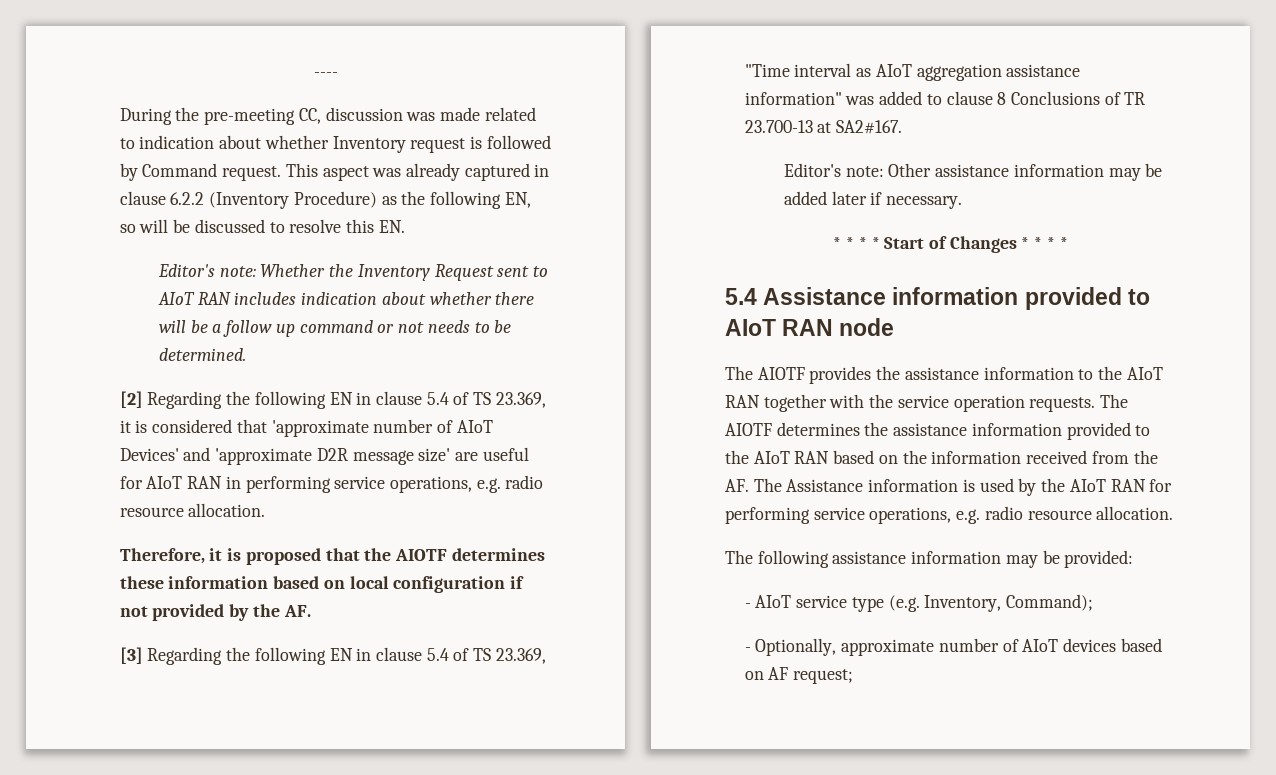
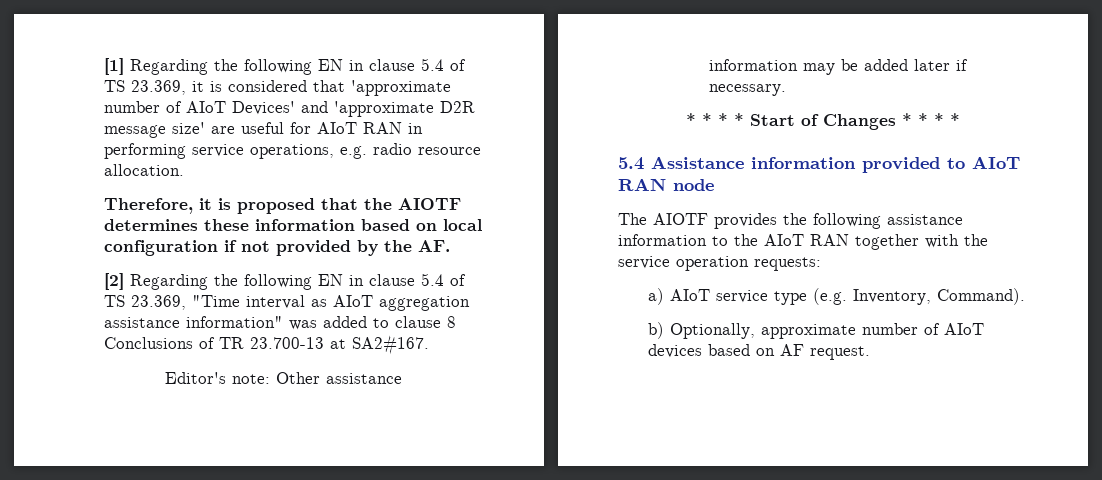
[313,72,338,77] [119,107,536,125] [119,135,551,153] [119,163,550,181] [119,191,531,209] [119,219,405,233] [157,264,549,281] [157,292,535,305] [158,320,512,337] [158,348,246,361] [119,391,143,408] ---- // During the pre-meeting CC, discussion was made related to indication about whether Inventory request is followed by Command request. This aspect was already captured in clause 6.2.2 (Inventory Procedure) as the following EN, so will be discussed to resolve this EN. // Editor's note: Whether the Inventory Request sent to AIoT RAN includes indication about whether there will be a follow up command or not needs to be determined. // [2] -> [104,58,125,75] [1]
[119,647,143,664] [3] -> [104,273,125,290] [2]
(901, 373) none -> [813,213,881,229] following
[1029,394,1129,412] [725,422,1151,440] [725,450,1158,464] [725,478,1173,496] [725,506,1174,524] [725,550,1134,568] [744,603,751,608] requests. The AIOTF determines the assistance information provided to the AIoT RAN based on the information received from the AF. The Assistance information is used by the AIoT RAN for performing service operations, e.g. radio resource allocation. // The following assistance information may be provided: // - -> [754,257,821,271] [648,288,665,305] requests: // a)
[1006,594,1094,611] [744,647,751,652] Command); // - -> [937,288,1026,305] [648,322,665,339] Command). // b)
[793,669,854,684] request; -> [810,346,871,360] request.

